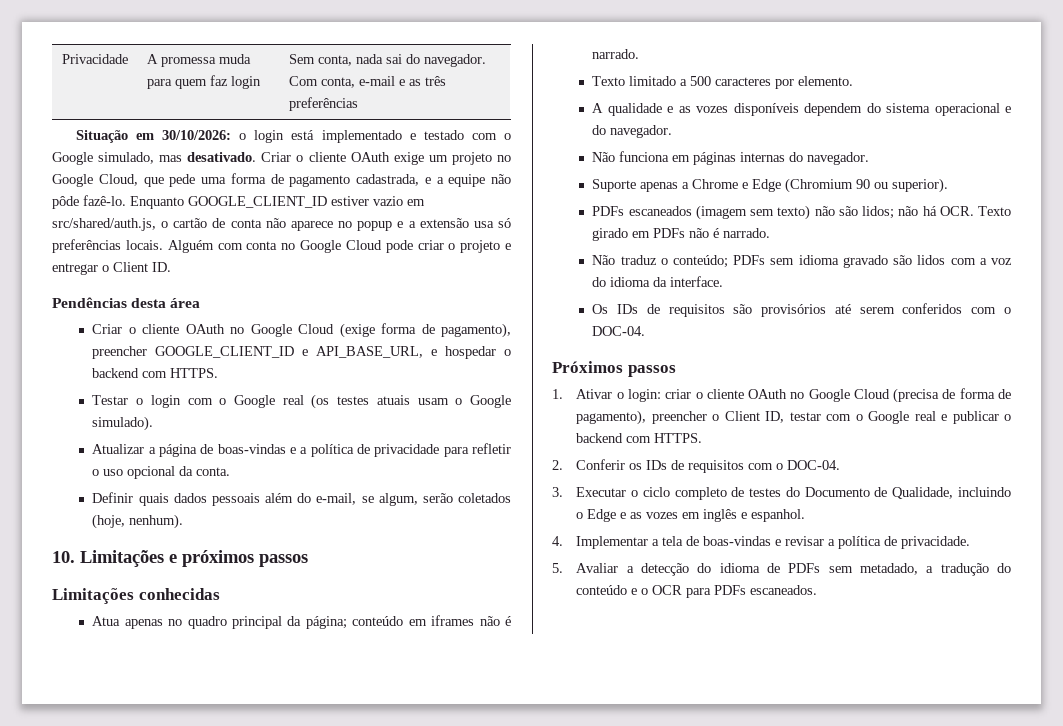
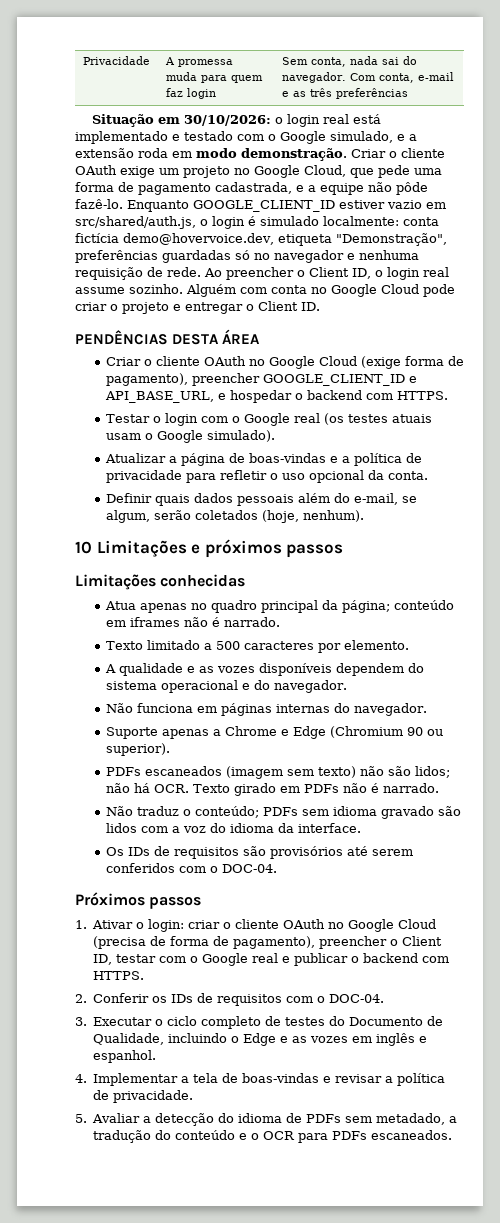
(285, 136) none -> [323,114,350,124] real
[159,152,257,162] mas desativado. -> [397,134,417,141] [75,148,347,161] e a extensão roda em modo demonstração.
[173,218,511,231] [52,239,163,253] cartão de conta não aparece no popup e a extensão usa só preferências locais. -> [212,216,439,229] [75,233,447,246] [75,250,419,263] [75,267,449,280] [75,284,183,294] login é simulado localmente: conta fictícia demo@hovervoice.dev, etiqueta "Demonstração", preferências guardadas só no navegador e nenhuma requisição de rede. Ao preencher o Client ID, o login real assume sozinho.
[52,297,201,308] Pendências desta área -> [75,329,261,345] PENDÊNCIAS DESTA ÁREA
[52,551,75,563] 10. -> [75,541,92,554] 10

